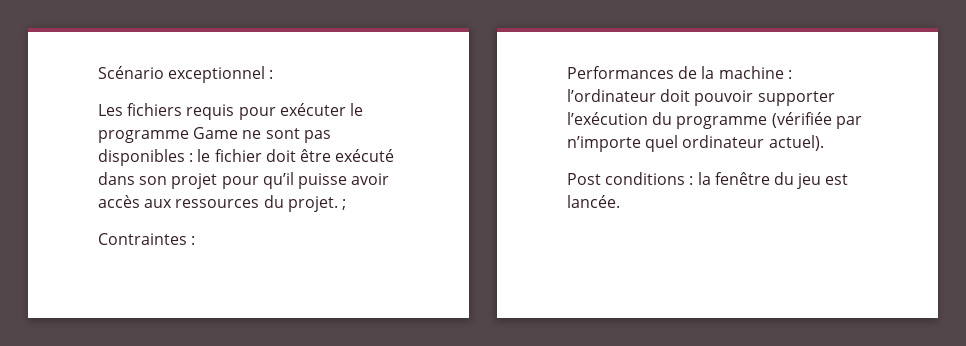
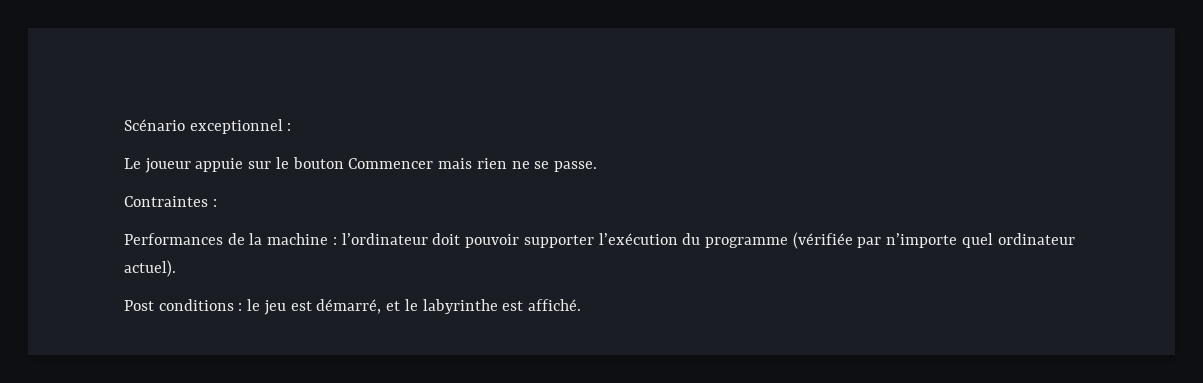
[98,103,363,120] [98,127,331,143] [98,149,395,166] [98,172,390,189] [98,195,346,212] Les fichiers requis pour exécuter le programme Game ne sont pas disponibles : le fichier doit être exécuté dans son projet pour qu’il puisse avoir accès aux ressources du projet. ; -> [124,157,597,173] Le joueur appuie sur le bouton Commencer mais rien ne se passe.
[697,172,849,189] [567,195,620,208] la fenêtre du jeu est lancée. -> [247,299,581,315] le jeu est démarré, et le labyrinthe est affiché.

